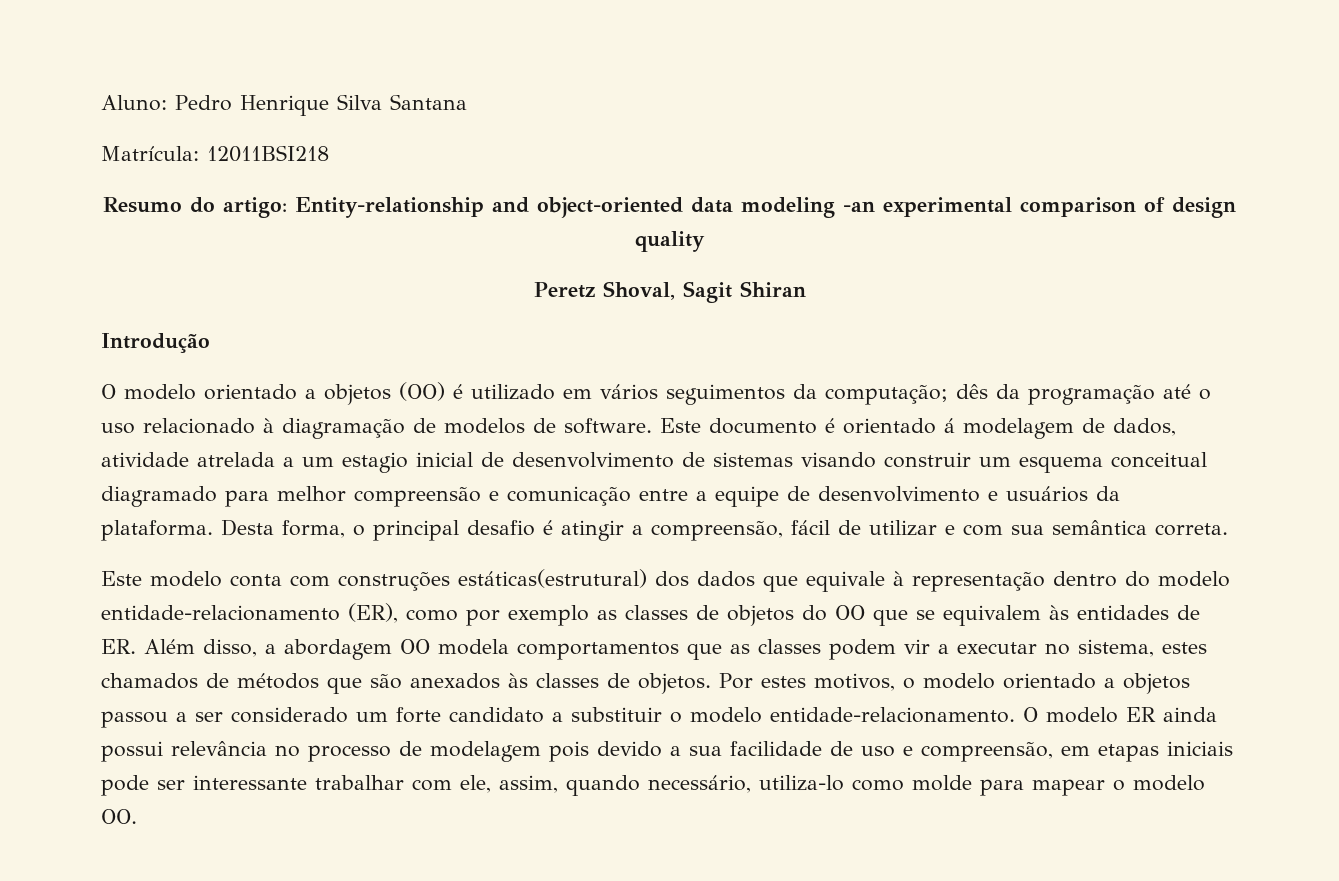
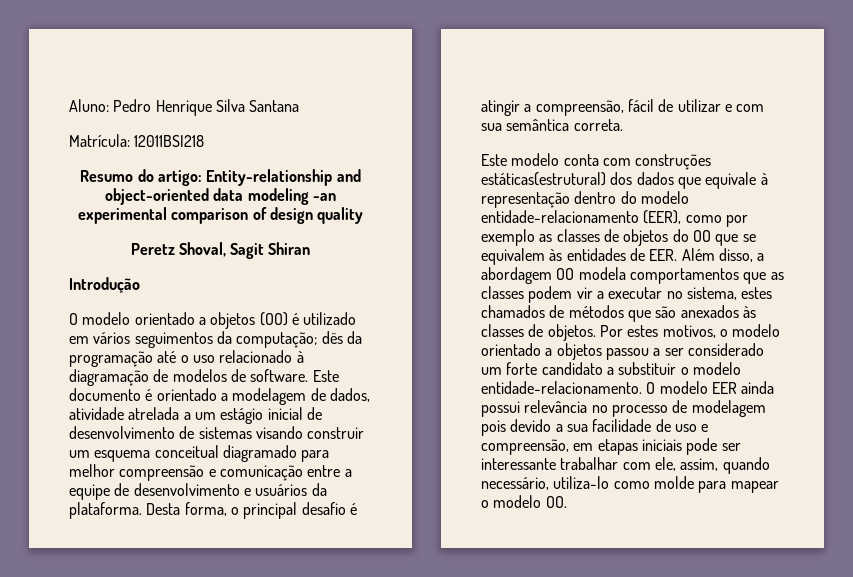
[944,418,955,433] á -> [220,393,228,401] a
[342,452,408,473] estagio -> [220,408,264,424] estágio
[348,603,398,623] (ER), -> [643,210,682,224] (EER),
[101,639,136,654] ER. -> [649,249,678,261] EER.
[1126,707,1156,722] ER -> [711,382,737,394] EER

